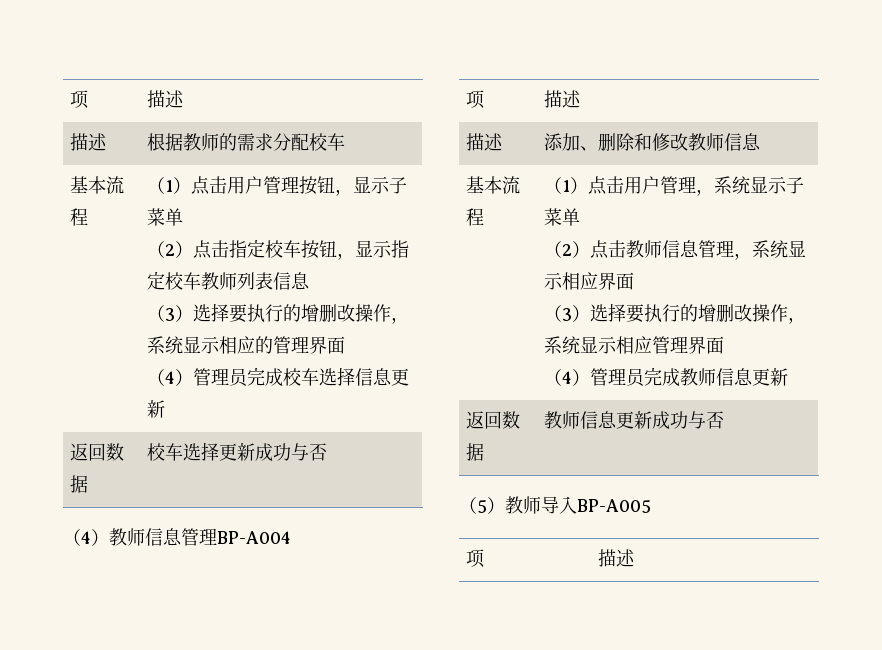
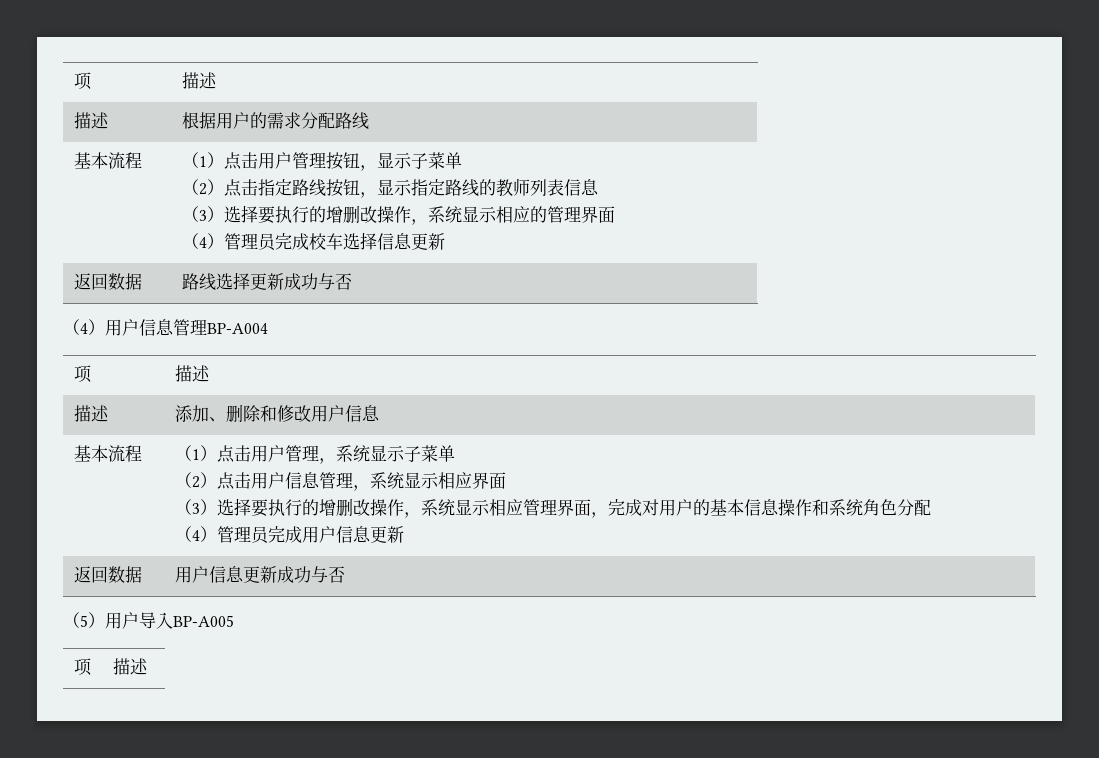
[183,133,220,151] 教师 -> [215,112,250,129] 用户
[309,133,346,151] 校车 -> [334,112,369,130] 路线
[265,240,302,258] 校车 -> [291,179,326,197] 路线
[165,272,202,290] 校车 -> [444,179,496,197] 路线的
[147,443,184,461] 校车 -> [181,273,216,291] 路线
[109,528,145,546] 教师 -> [105,319,139,336] 用户
[688,133,725,151] 教师 -> [310,405,345,422] 用户
[626,240,663,258] 教师 -> [250,472,285,489] 用户
[544,367,789,387] [466,411,521,429] [466,443,485,461] [544,411,581,429] // （4）管理员完成教师信息更新 // 返回数据 | 教师 -> [590,499,931,518] [174,526,404,544] [73,566,142,583] [174,566,209,583] ，完成对用户的基本信息操作和系统角色分配 // （4）管理员完成用户信息更新 // 返回数据 | 用户
[505,496,541,514] 教师 -> [105,612,139,629] 用户

